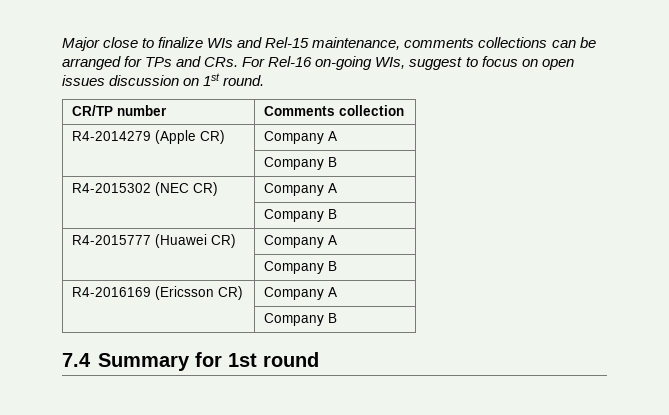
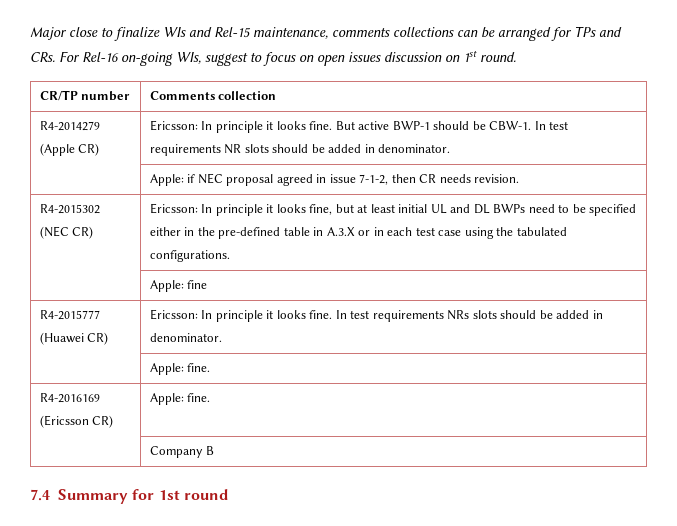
[263,131,337,144] [263,157,337,170] [71,182,218,196] [263,183,337,196] [263,209,337,222] [71,234,236,248] [263,235,337,248] [263,261,337,274] Company A // | Company B // R4-2015302 (NEC CR) | Company A // | Company B // R4-2015777 (Huawei CR) | Company A // | Company B -> [149,120,569,133] [149,144,451,156] [149,173,520,186] [39,204,100,214] [39,226,94,239] [149,203,637,216] [149,227,567,239] [149,250,230,262] [149,280,208,292] [39,310,100,320] [39,332,109,345] [149,309,603,322] [149,333,222,342] [149,363,211,375] Ericsson: In principle it looks fine. But active BWP-1 should be CBW-1. In test requirements NR slots should be added in denominator. // | Apple: if NEC proposal agreed in issue 7-1-2, then CR needs revision. // R4-2015302 (NEC CR) | Ericsson: In principle it looks fine, but at least initial UL and DL BWPs need to be specified either in the pre-defined table in A.3.X or in each test case using the tabulated configurations. // | Apple: fine // R4-2015777 (Huawei CR) | Ericsson: In principle it looks fine. In test requirements NRs slots should be added in denominator. // | Apple: fine.
[263,287,337,300] Company A -> [149,393,211,405] Apple: fine.

